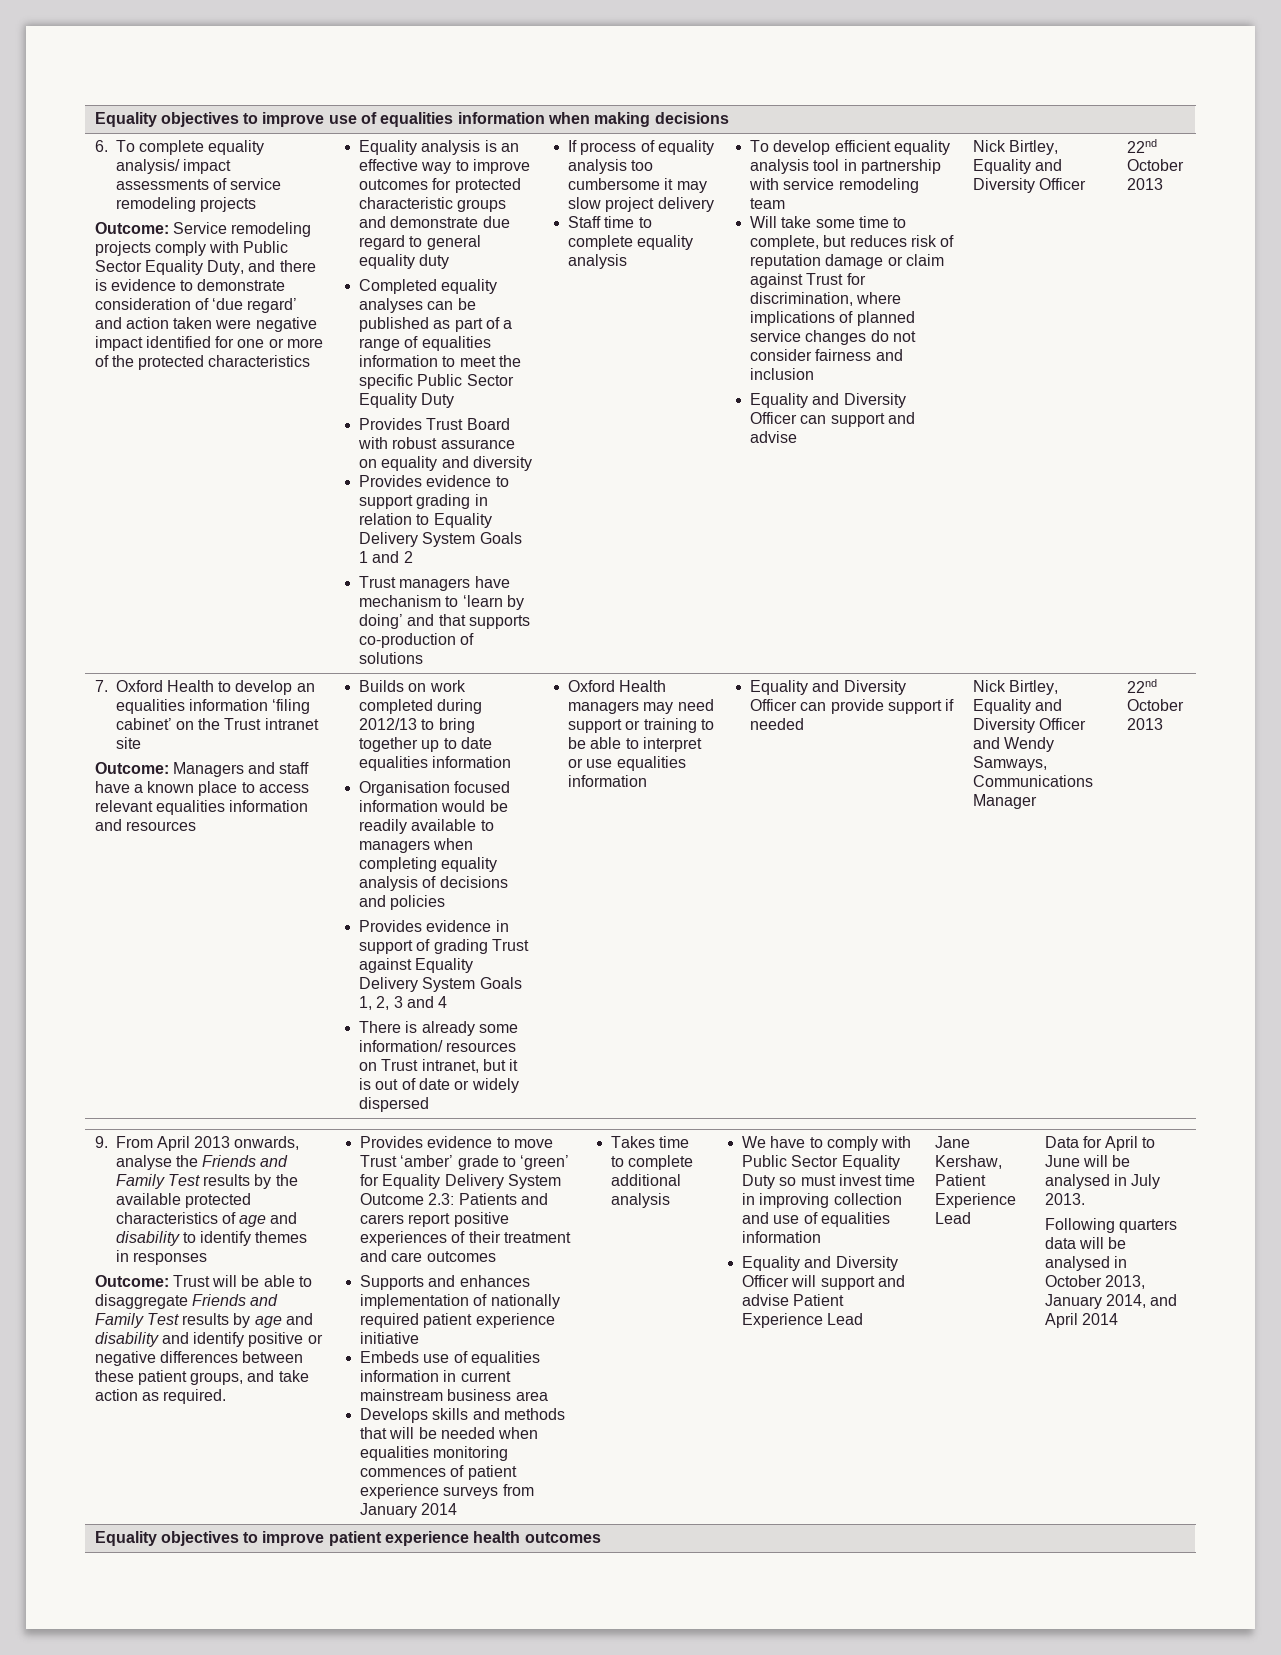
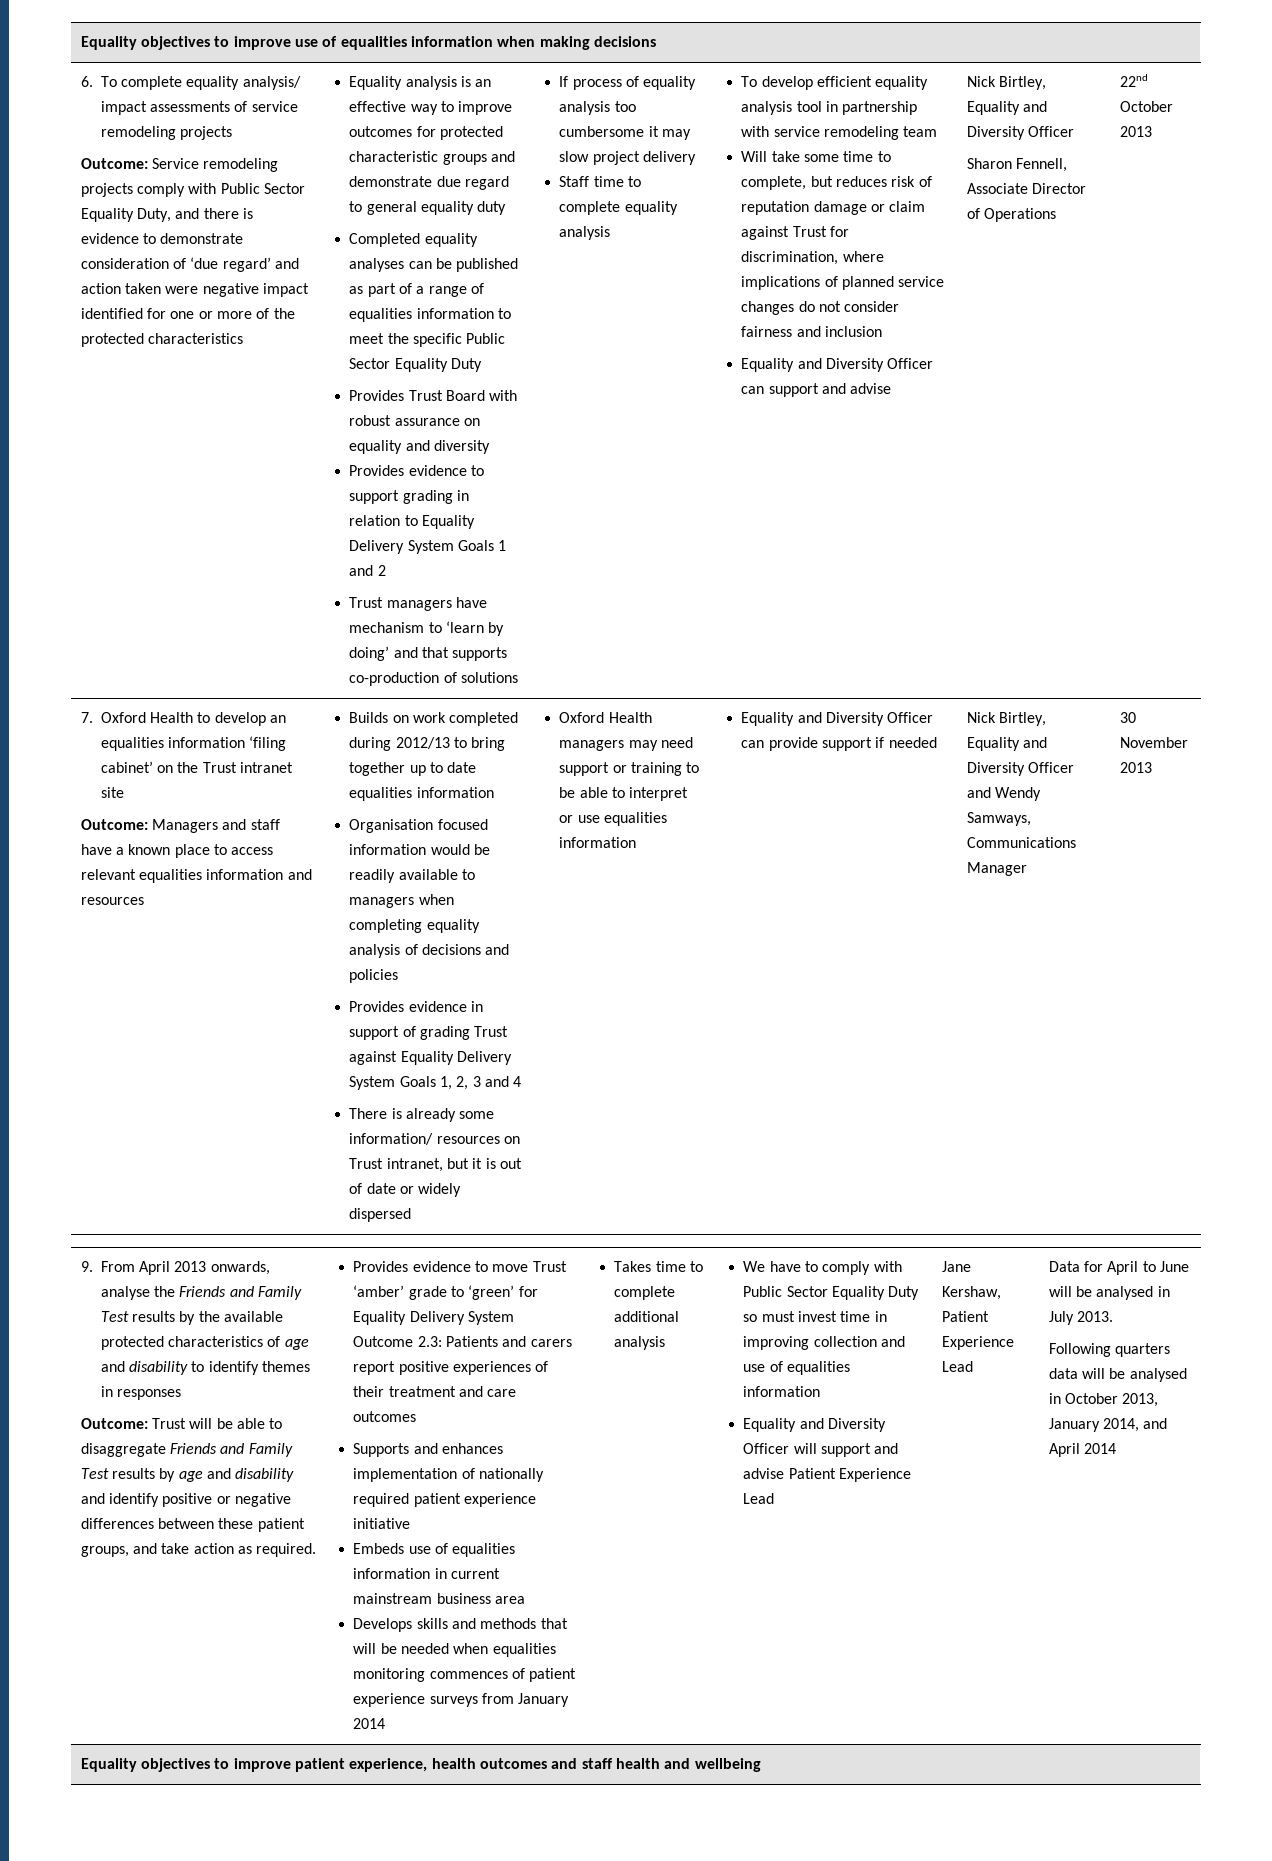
(1086, 184) none -> [966,158,1068,172] [966,183,1087,194] [966,208,1057,222] // Sharon Fennell, Associate Director of Operations
[1126,679,1157,693] [1126,699,1184,711] 22nd October -> [1119,712,1136,723] [1119,737,1188,748] 30 November
[385,1531,470,1546] experience -> [349,1758,428,1772] experience,
(601, 1537) none -> [551,1758,761,1772] and staff health and wellbeing

